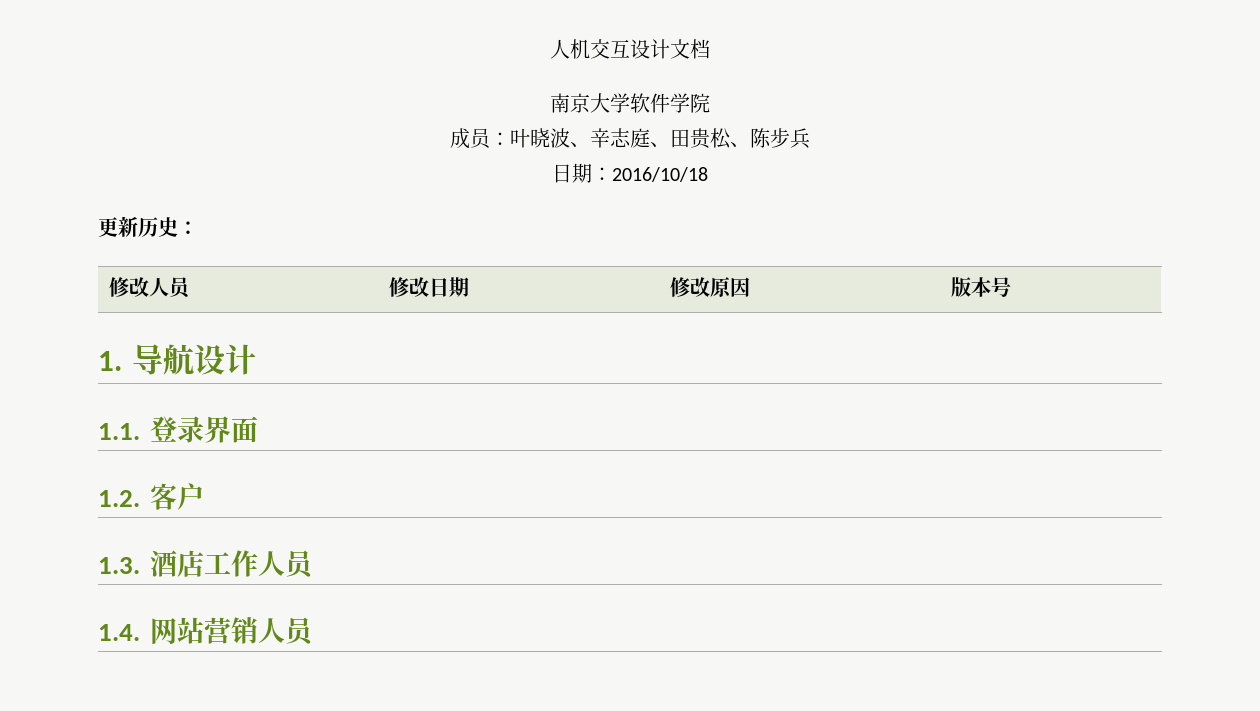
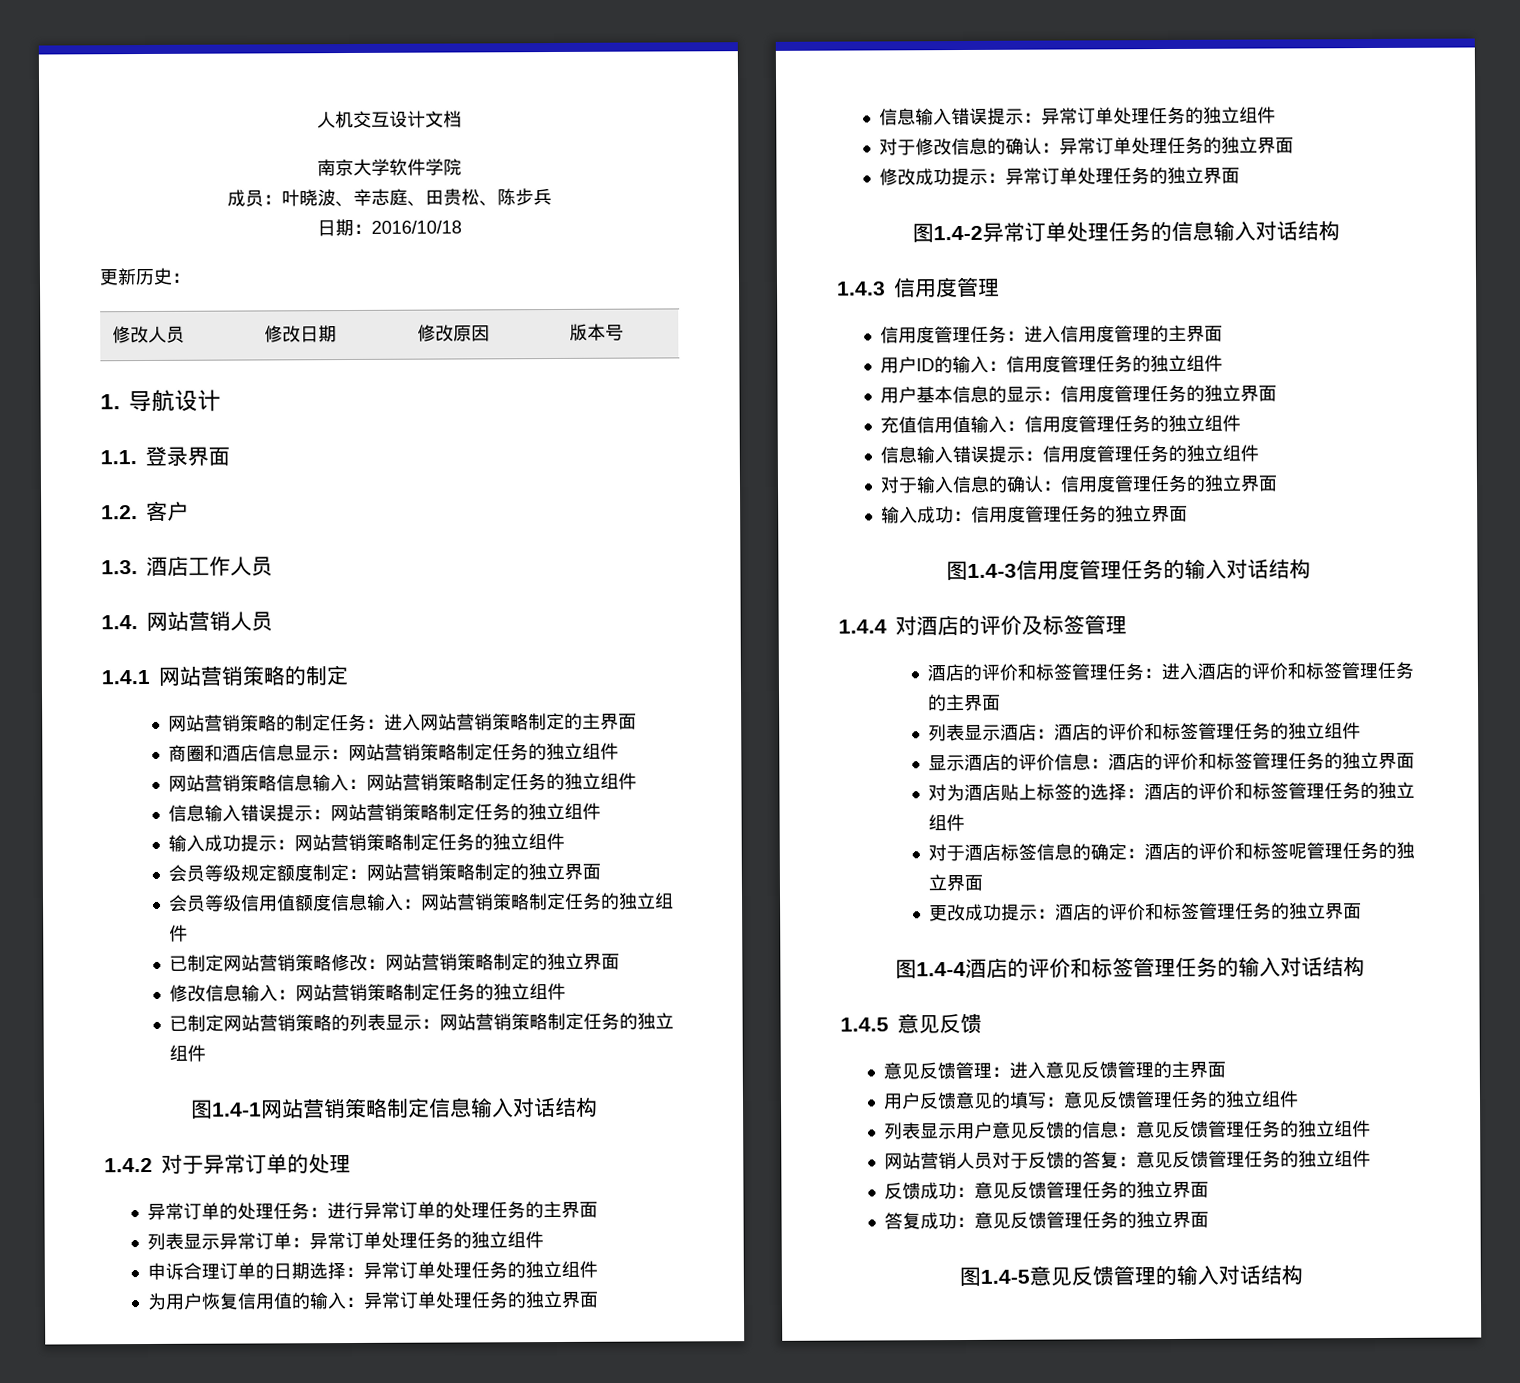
(316, 631) none -> [101,665,348,686] [168,712,638,732] [168,742,620,762] [168,772,638,792] [168,802,602,822] [168,832,566,852] [168,862,602,882] [168,892,675,912] [169,924,189,942] [169,952,621,972] [169,982,567,1002] [169,1012,675,1032] [169,1044,207,1062] [189,1097,598,1119] [104,1153,351,1175] [146,1200,598,1221] [146,1231,544,1251] [146,1260,598,1281] [146,1290,599,1311] [878,106,1276,126] [878,136,1294,156] [878,166,1240,186] [912,220,1340,243] [836,276,1000,298] [879,324,1223,344] [879,354,1223,374] [879,384,1277,404] [879,414,1241,434] [879,444,1259,464] [879,474,1278,494] [880,505,1188,524] [945,558,1311,581] [838,614,1127,637] [927,661,1415,682] [928,693,1002,712] [928,722,1362,742] [928,751,1416,772] [928,781,1416,802] [928,813,966,832] [928,841,1416,862] [928,874,984,892] [929,902,1363,922] [895,956,1365,979] [840,1012,982,1035] [882,1060,1226,1080] [882,1090,1299,1110] [883,1120,1371,1140] [883,1150,1371,1170] [883,1180,1209,1200] [883,1210,1209,1230] [959,1264,1303,1287] // 1.4.1网站营销策略的制定 // 网站营销策略的制定任务：进入网站营销策略制定的主界面 // 商圈和酒店信息显示：网站营销策略制定任务的独立组件 // 网站营销策略信息输入：网站营销策略制定任务的独立组件 // 信息输入错误提示：网站营销策略制定任务的独立组件 // 输入成功提示：网站营销策略制定任务的独立组件 // 会员等级规定额度制定：网站营销策略制定的独立界面 // 会员等级信用值额度信息输入：网站营销策略制定任务的独立组件 // 已制定网站营销策略修改：网站营销策略制定的独立界面 // 修改信息输入：网站营销策略制定任务的独立组件 // 已制定网站营销策略的列表显示：网站营销策略制定任务的独立组件 // 图1.4-1网站营销策略制定信息输入对话结构 // 1.4.2对于异常订单的处理 // 异常订单的处理任务：进行异常订单的处理任务的主界面 // 列表显示异常订单：异常订单处理任务的独立组件 // 申诉合理订单的日期选择：异常订单处理任务的独立组件 // 为用户恢复信用值的输入：异常订单处理任务的独立界面 // 信息输入错误提示：异常订单处理任务的独立组件 // 对于修改信息的确认：异常订单处理任务的独立界面 // 修改成功提示：异常订单处理任务的独立界面 // 图1.4-2异常订单处理任务的信息输入对话结构 // 1.4.3信用度管理 // 信用度管理任务：进入信用度管理的主界面 // 用户ID的输入：信用度管理任务的独立组件 // 用户基本信息的显示：信用度管理任务的独立界面 // 充值信用值输入：信用度管理任务的独立组件 // 信息输入错误提示：信用度管理任务的独立组件 // 对于输入信息的确认：信用度管理任务的独立界面 // 输入成功：信用度管理任务的独立界面 // 图1.4-3信用度管理任务的输入对话结构 // 1.4.4对酒店的评价及标签管理 // 酒店的评价和标签管理任务：进入酒店的评价和标签管理任务的主界面 // 列表显示酒店：酒店的评价和标签管理任务的独立组件 // 显示酒店的评价信息：酒店的评价和标签管理任务的独立界面 // 对为酒店贴上标签的选择：酒店的评价和标签管理任务的独立组件 // 对于酒店标签信息的确定：酒店的评价和标签呢管理任务的独立界面 // 更改成功提示：酒店的评价和标签管理任务的独立界面 // 图1.4-4酒店的评价和标签管理任务的输入对话结构 // 1.4.5意见反馈 // 意见反馈管理：进入意见反馈管理的主界面 // 用户反馈意见的填写：意见反馈管理任务的独立组件 // 列表显示用户意见反馈的信息：意见反馈管理任务的独立组件 // 网站营销人员对于反馈的答复：意见反馈管理任务的独立组件 // 反馈成功：意见反馈管理任务的独立界面 // 答复成功：意见反馈管理任务的独立界面 // 图1.4-5意见反馈管理的输入对话结构

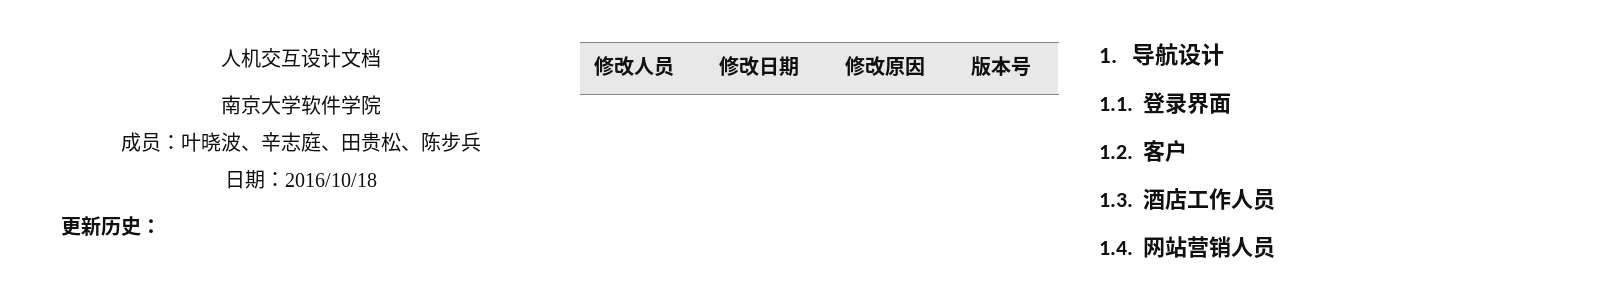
[101,665,348,686] [168,712,638,732] [168,742,620,762] [168,772,638,792] [168,802,602,822] [168,832,566,852] [168,862,602,882] [168,892,675,912] [169,924,189,942] [169,952,621,972] [169,982,567,1002] [169,1012,675,1032] [169,1044,207,1062] [189,1097,598,1119] [104,1153,351,1175] [146,1200,598,1221] [146,1231,544,1251] [146,1260,598,1281] [146,1290,599,1311] [878,106,1276,126] [878,136,1294,156] [878,166,1240,186] [912,220,1340,243] [836,276,1000,298] [879,324,1223,344] [879,354,1223,374] [879,384,1277,404] [879,414,1241,434] [879,444,1259,464] [879,474,1278,494] [880,505,1188,524] [945,558,1311,581] [838,614,1127,637] [927,661,1415,682] [928,693,1002,712] [928,722,1362,742] [928,751,1416,772] [928,781,1416,802] [928,813,966,832] [928,841,1416,862] [928,874,984,892] [929,902,1363,922] [895,956,1365,979] [840,1012,982,1035] [882,1060,1226,1080] [882,1090,1299,1110] [883,1120,1371,1140] [883,1150,1371,1170] [883,1180,1209,1200] [883,1210,1209,1230] [959,1264,1303,1287] // 1.4.1网站营销策略的制定 // 网站营销策略的制定任务：进入网站营销策略制定的主界面 // 商圈和酒店信息显示：网站营销策略制定任务的独立组件 // 网站营销策略信息输入：网站营销策略制定任务的独立组件 // 信息输入错误提示：网站营销策略制定任务的独立组件 // 输入成功提示：网站营销策略制定任务的独立组件 // 会员等级规定额度制定：网站营销策略制定的独立界面 // 会员等级信用值额度信息输入：网站营销策略制定任务的独立组件 // 已制定网站营销策略修改：网站营销策略制定的独立界面 // 修改信息输入：网站营销策略制定任务的独立组件 // 已制定网站营销策略的列表显示：网站营销策略制定任务的独立组件 // 图1.4-1网站营销策略制定信息输入对话结构 // 1.4.2对于异常订单的处理 // 异常订单的处理任务：进行异常订单的处理任务的主界面 // 列表显示异常订单：异常订单处理任务的独立组件 // 申诉合理订单的日期选择：异常订单处理任务的独立组件 // 为用户恢复信用值的输入：异常订单处理任务的独立界面 // 信息输入错误提示：异常订单处理任务的独立组件 // 对于修改信息的确认：异常订单处理任务的独立界面 // 修改成功提示：异常订单处理任务的独立界面 // 图1.4-2异常订单处理任务的信息输入对话结构 // 1.4.3信用度管理 // 信用度管理任务：进入信用度管理的主界面 // 用户ID的输入：信用度管理任务的独立组件 // 用户基本信息的显示：信用度管理任务的独立界面 // 充值信用值输入：信用度管理任务的独立组件 // 信息输入错误提示：信用度管理任务的独立组件 // 对于输入信息的确认：信用度管理任务的独立界面 // 输入成功：信用度管理任务的独立界面 // 图1.4-3信用度管理任务的输入对话结构 // 1.4.4对酒店的评价及标签管理 // 酒店的评价和标签管理任务：进入酒店的评价和标签管理任务的主界面 // 列表显示酒店：酒店的评价和标签管理任务的独立组件 // 显示酒店的评价信息：酒店的评价和标签管理任务的独立界面 // 对为酒店贴上标签的选择：酒店的评价和标签管理任务的独立组件 // 对于酒店标签信息的确定：酒店的评价和标签呢管理任务的独立界面 // 更改成功提示：酒店的评价和标签管理任务的独立界面 // 图1.4-4酒店的评价和标签管理任务的输入对话结构 // 1.4.5意见反馈 // 意见反馈管理：进入意见反馈管理的主界面 // 用户反馈意见的填写：意见反馈管理任务的独立组件 // 列表显示用户意见反馈的信息：意见反馈管理任务的独立组件 // 网站营销人员对于反馈的答复：意见反馈管理任务的独立组件 // 反馈成功：意见反馈管理任务的独立界面 // 答复成功：意见反馈管理任务的独立界面 // 图1.4-5意见反馈管理的输入对话结构 -> (1275, 248) none

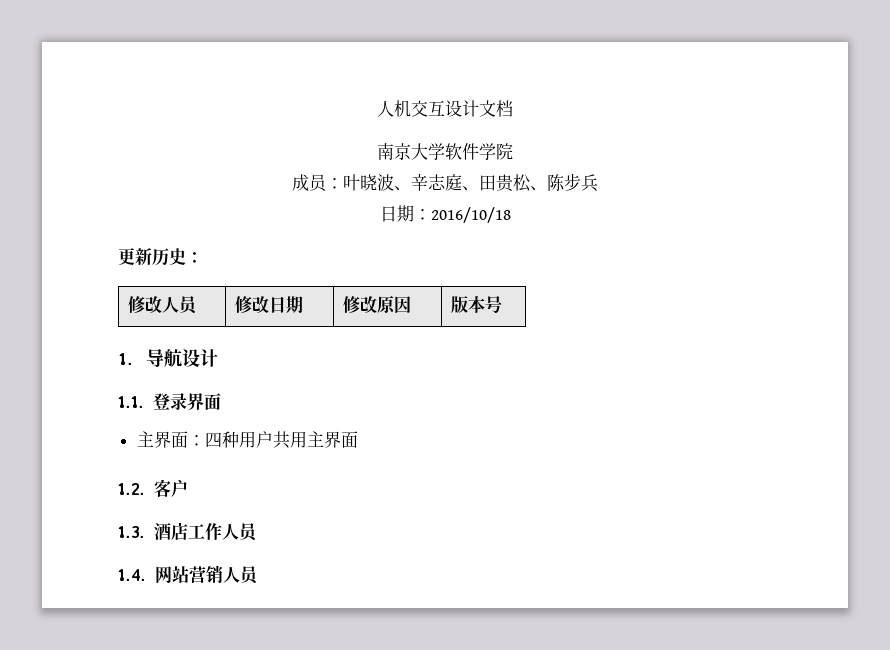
(1231, 103) none -> [136,431,358,449] // 主界面：四种用户共用主界面

